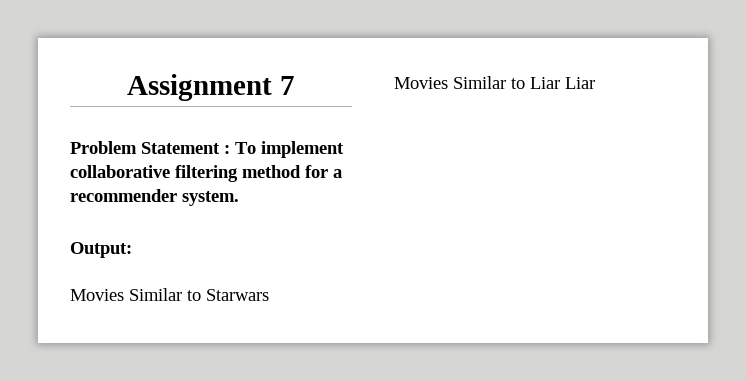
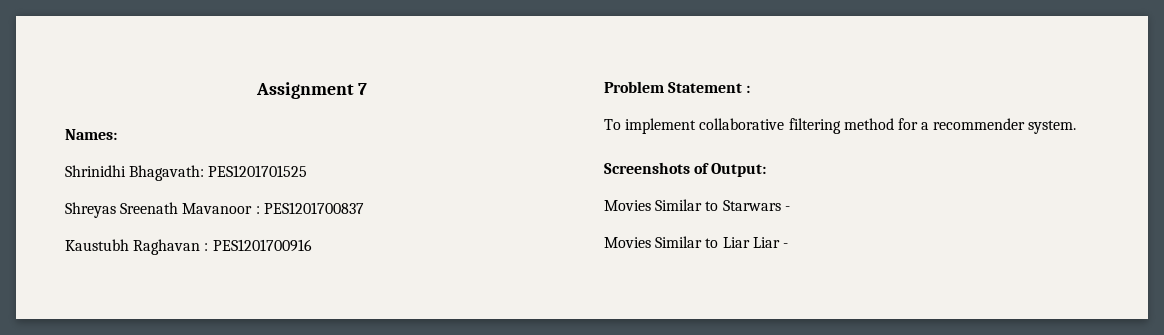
(295, 85) none -> [65,129,117,140] [65,165,308,181] [65,202,364,218] [65,239,312,255] // Names: // Shrinidhi Bhagavath: PES1201701525 // Shreyas Sreenath Mavanoor : PES1201700837 // Kaustubh Raghavan : PES1201700916
(230, 149) none -> (751, 89) //
(239, 198) none -> [604,162,710,174] Screenshots of
(269, 295) none -> [784,206,790,211] -
(595, 83) none -> [782,243,788,248] -

